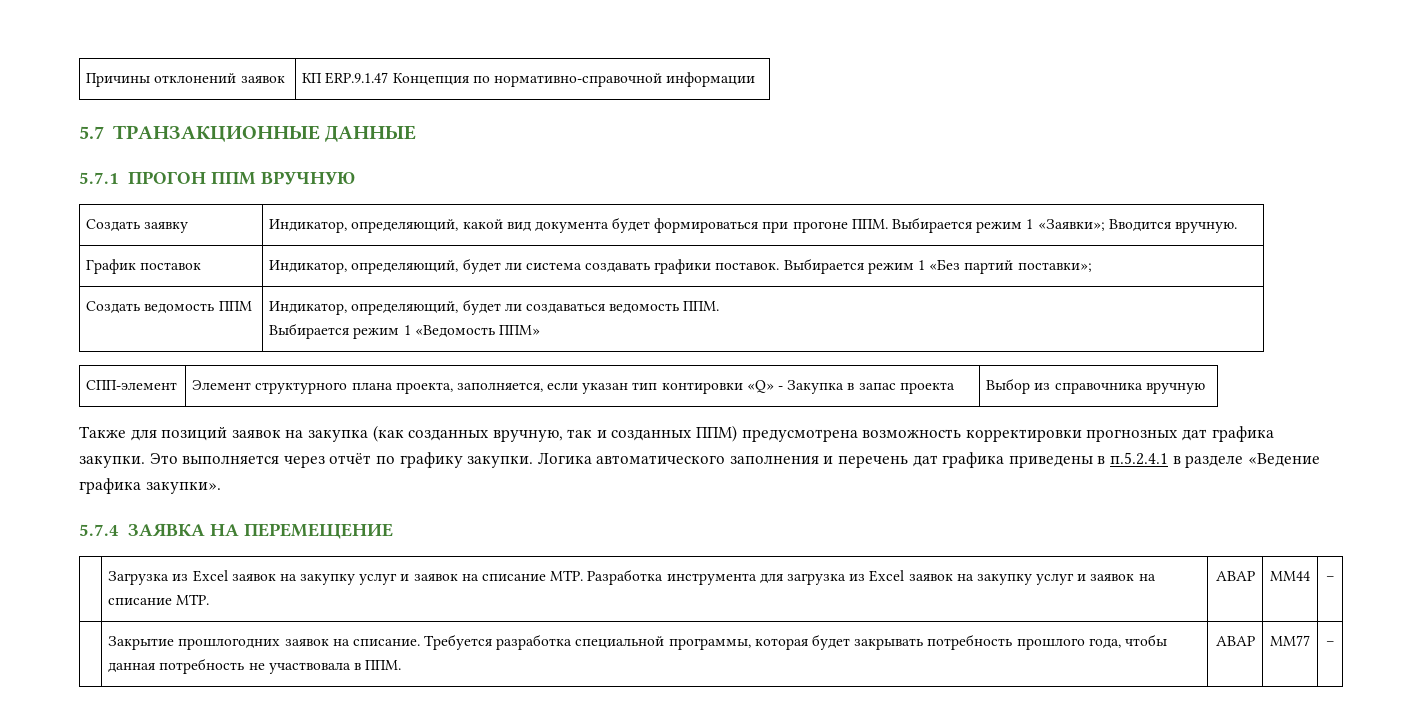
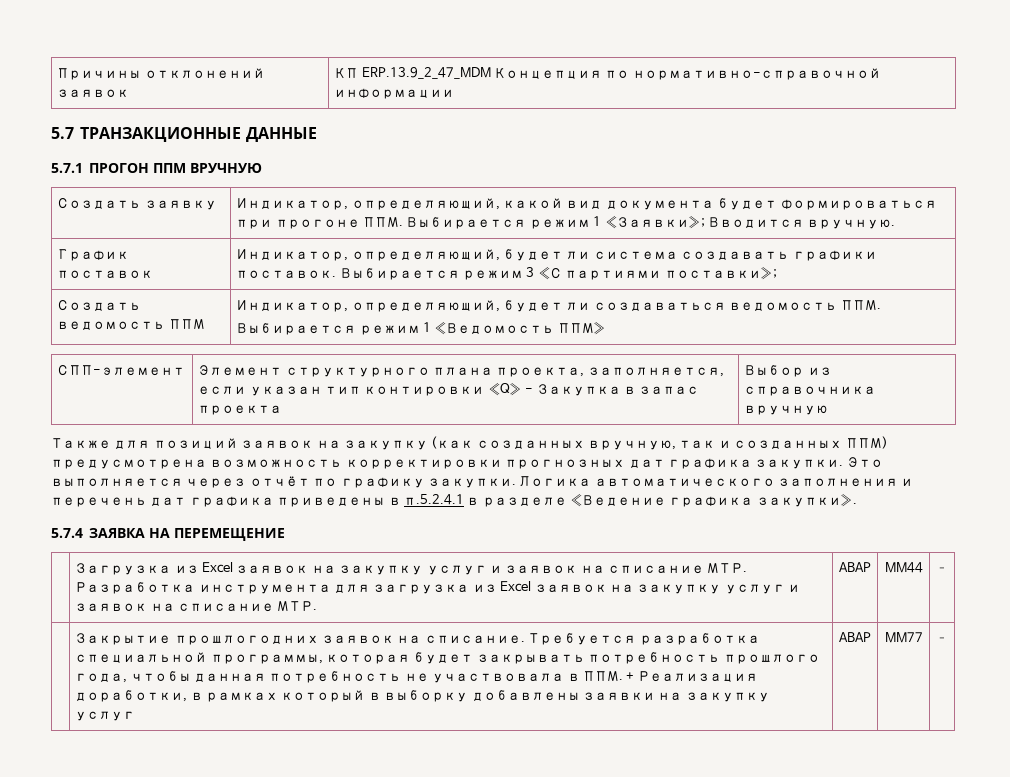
[325,72,389,84] ERP.9.1.47 -> [361,67,491,79] ERP.13.9_2_47_MDM
[918,259,1014,274] 1 «Без партий -> [526,266,662,280] 3 «С партиями
[307,430,368,442] закупка -> [343,440,428,450] закупку
(402, 665) none -> [626,671,758,682] [75,690,770,702] [75,711,136,721] + Реализация доработки, в рамках который в выборку добавлены заявки на закупку услуг

